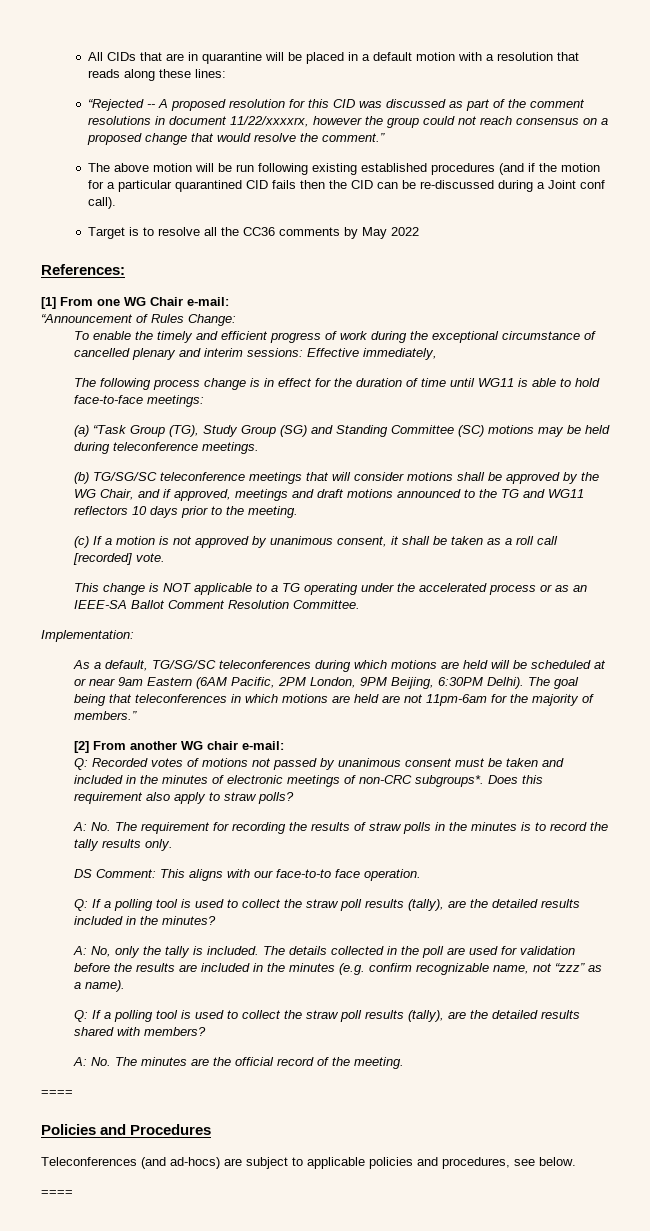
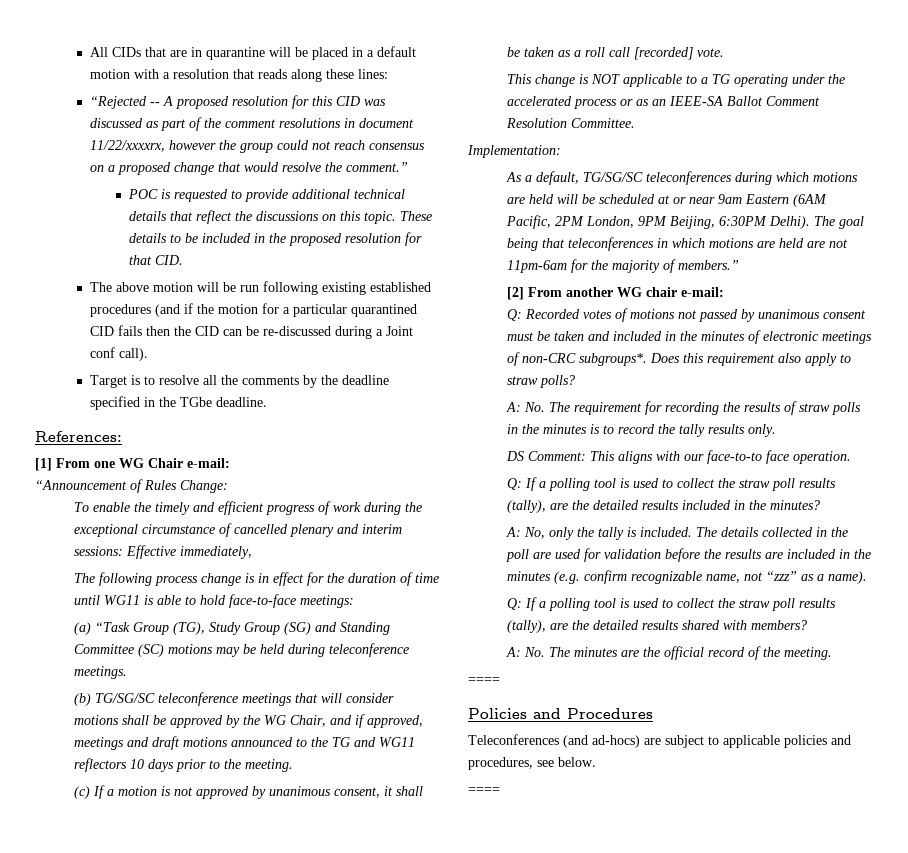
(386, 137) none -> [127,189,405,202] [128,210,432,224] [128,232,422,246] [128,255,183,265] // POC is requested to provide additional technical details that reflect the discussions on this topic. These details to be included in the proposed resolution for that CID.
[243,227,276,236] CC36 -> (238, 380) none
[362,227,420,239] May 2022 -> [320,375,389,385] [89,396,267,410] the deadline specified in the TGbe deadline.

